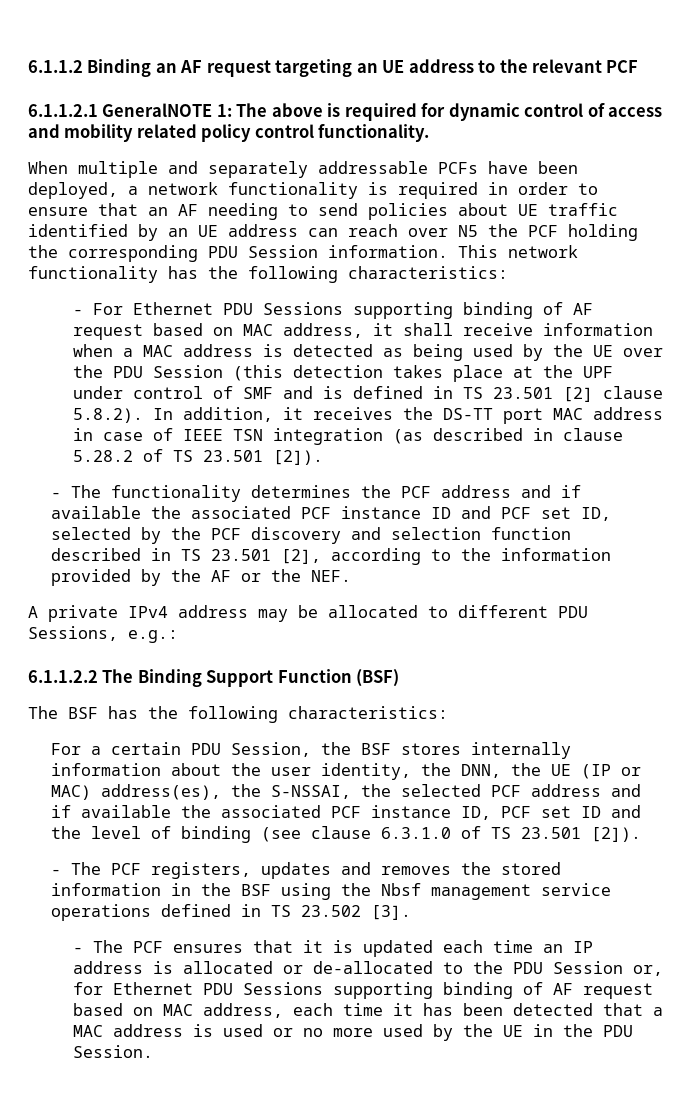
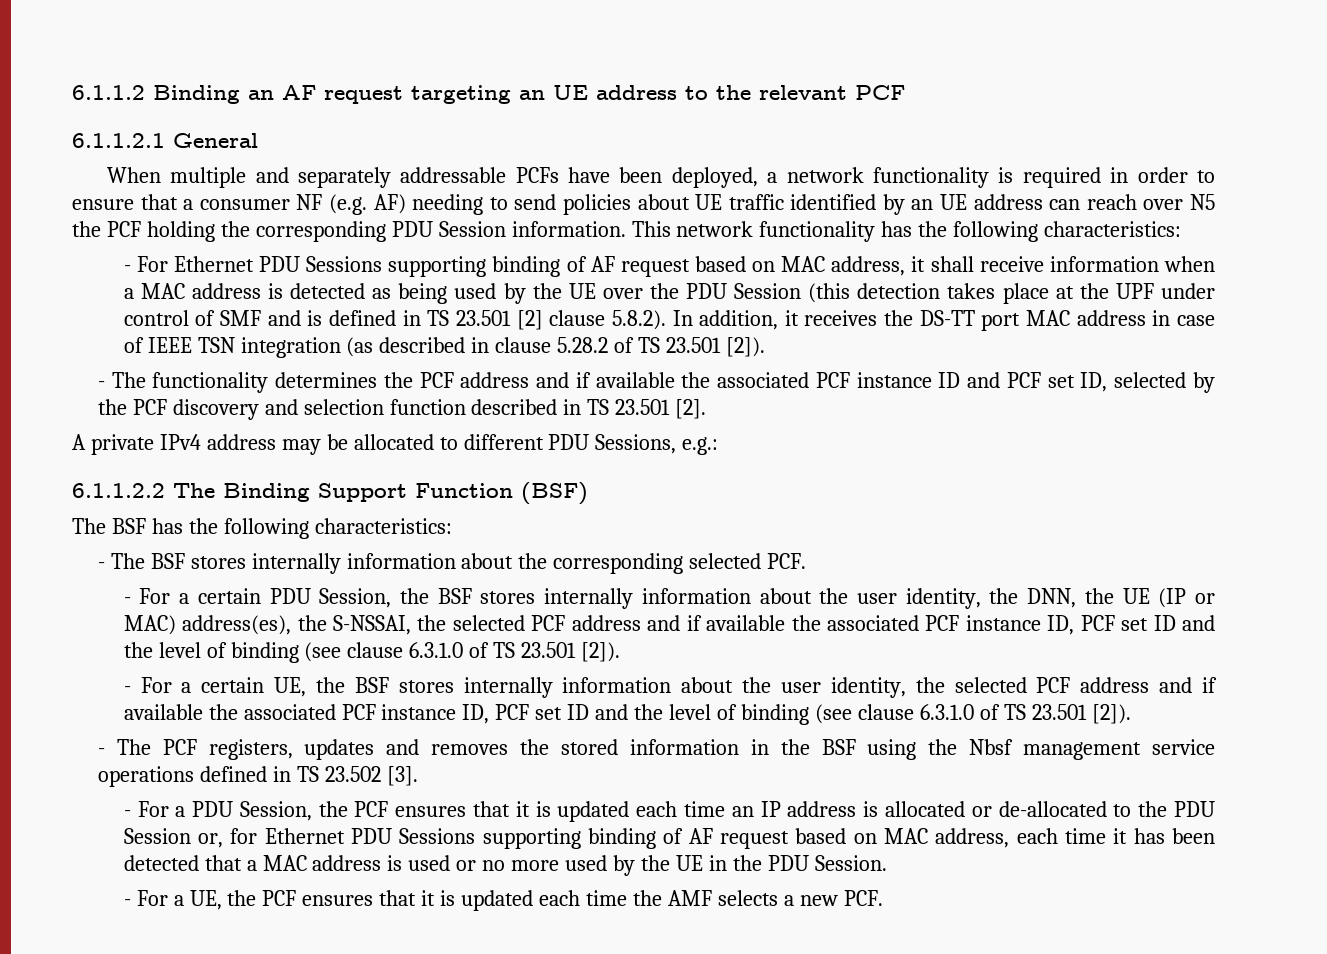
[102,103,663,121] [28,124,430,142] GeneralNOTE 1: The above is required for dynamic control of access and mobility related policy control functionality. -> [173,133,258,148] General
[148,204,198,216] an AF -> [183,194,406,215] a consumer NF (e.g. AF)
[280,548,611,565] [50,569,351,586] [2], according to the information provided by the AF or the NEF. -> [675,399,707,419] [2].
(448, 712) none -> [97,553,807,574] [123,597,131,604] - The BSF stores internally information about the corresponding selected PCF. // -
(641, 834) none -> [123,677,1218,698] [123,704,1131,725] // - For a certain UE, the BSF stores internally information about the user identity, the selected PCF address and if available the associated PCF instance ID, PCF set ID and the level of binding (see clause 6.3.1.0 of TS 23.501 [2]).
[93,940,124,953] The -> [137,801,348,821] For a PDU Session, the
(154, 1051) none -> [123,890,883,911] // - For a UE, the PCF ensures that it is updated each time the AMF selects a new PCF.

